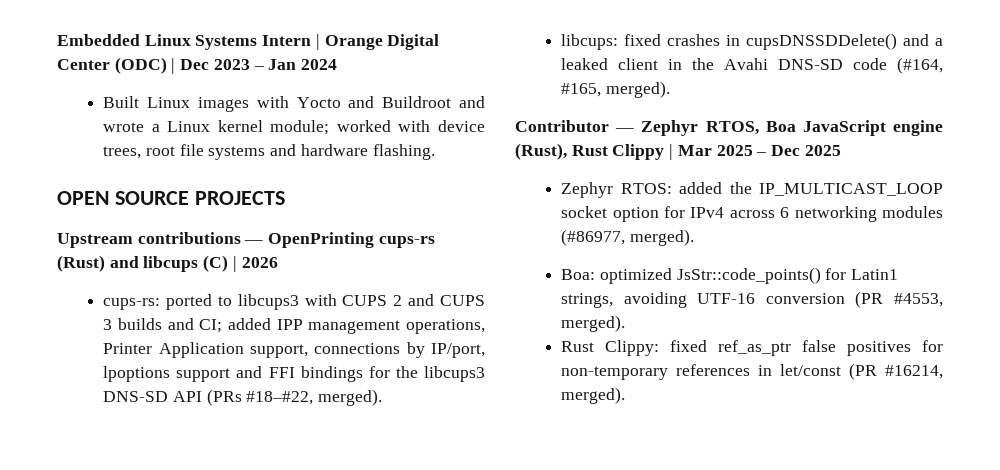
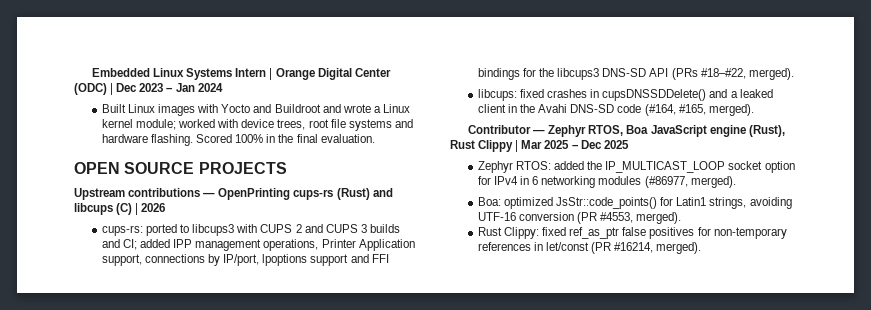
(435, 152) none -> [196,134,375,143] Scored 100% in the final evaluation.
[729,210,775,218] across -> [520,176,530,185] in

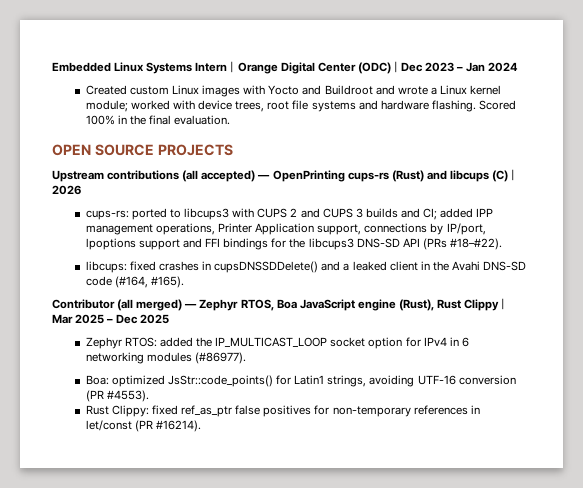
[101,104,126,113] Built -> [85,85,169,95] Created custom
(201, 192) none -> [182,170,256,182] (all accepted)
[700,68,794,80] #18–#22, merged). -> [449,238,502,250] #18–#22).
[678,104,754,116] #165, merged). -> [150,276,184,288] #165).
(531, 129) none -> [117,299,183,311] (all merged)
[644,176,736,188] (#86977, merged). -> [194,352,246,364] (#86977).
[600,212,682,224] #4553, merged). -> [106,390,149,402] #4553).
[614,242,702,254] #16214, merged). -> [155,420,201,432] #16214).

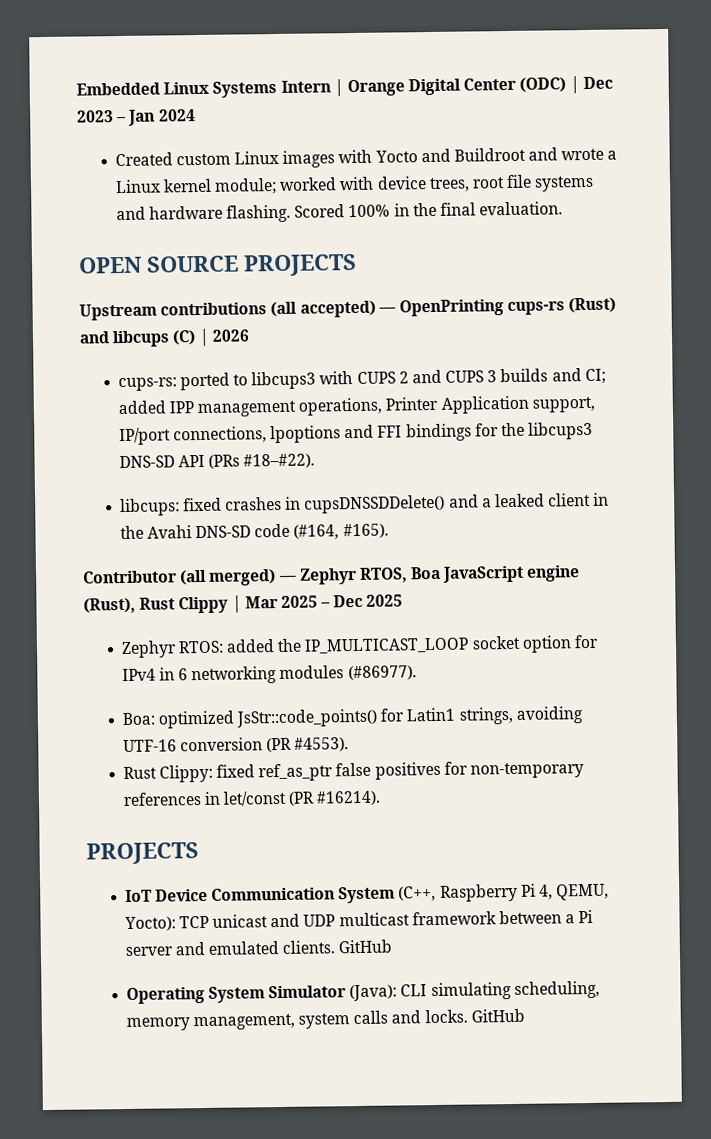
[364,223,486,235] [85,238,180,250] connections by IP/port, lpoptions support -> [118,425,341,446] IP/port connections, lpoptions
(201, 426) none -> [86,842,199,865] [124,883,610,904] [123,909,594,932] [124,939,393,957] [125,980,600,1005] [125,1008,525,1032] // PROJECTS // IoT Device Communication System (C++, Raspberry Pi 4, QEMU, Yocto): TCP unicast and UDP multicast framework between a Pi server and emulated clients. GitHub // Operating System Simulator (Java): CLI simulating scheduling, memory management, system calls and locks. GitHub

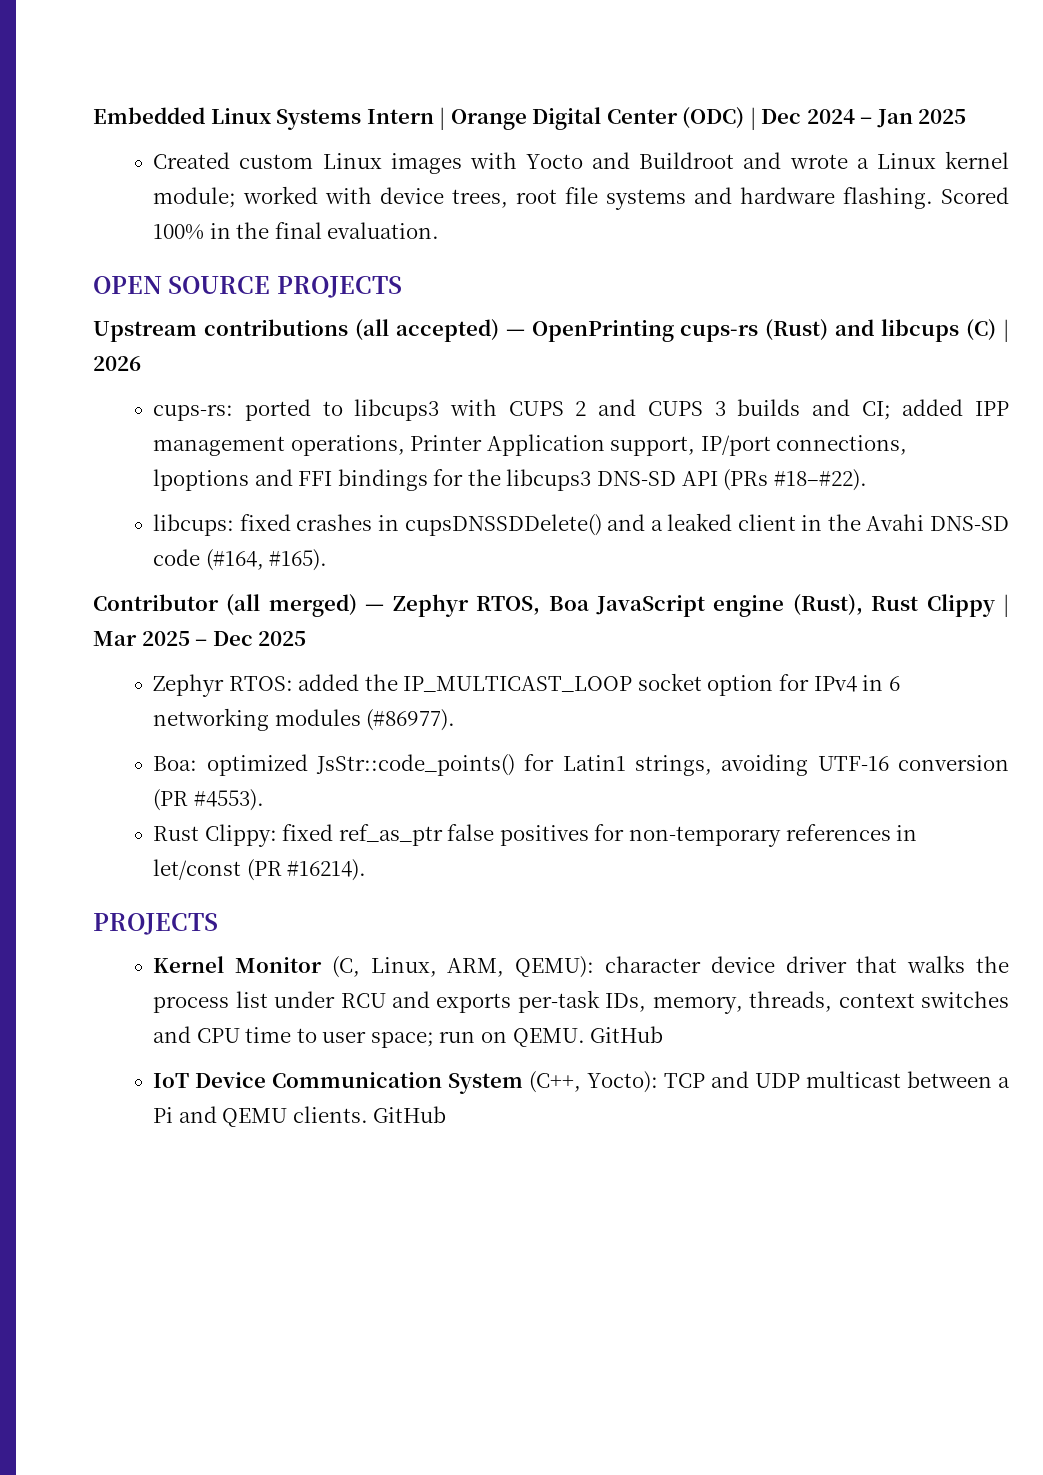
[77,110,114,123] 2023 -> [806,109,855,124] 2024
[158,109,196,122] 2024 -> [918,109,967,124] 2025
(199, 853) none -> [153,955,1009,978] [153,990,1009,1014] [153,1026,664,1048] // Kernel Monitor (C, Linux, ARM, QEMU): character device driver that walks the process list under RCU and exports per-task IDs, memory, threads, context switches and CPU time to user space; run on QEMU. GitHub
[439,883,610,902] Raspberry Pi 4, QEMU, -> (582, 1082) none
[211,914,268,928] unicast -> (706, 1080) none
[411,911,497,926] framework -> (902, 1079) none
[124,941,279,957] server and emulated -> [178,1106,288,1127] and QEMU
[125,980,600,1005] [125,1008,525,1032] // Operating System Simulator (Java): CLI simulating scheduling, memory management, system calls and locks. GitHub -> (447, 1114) none

